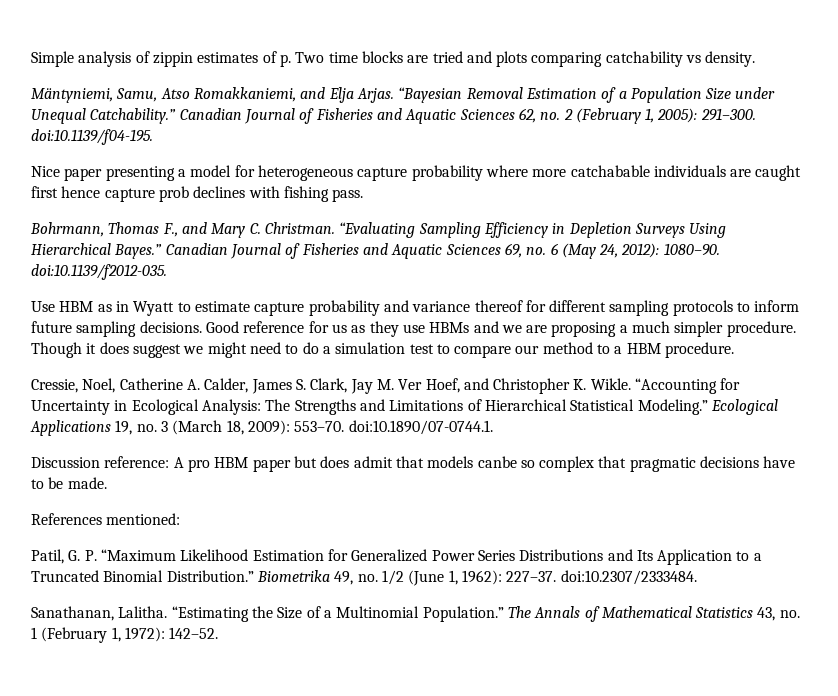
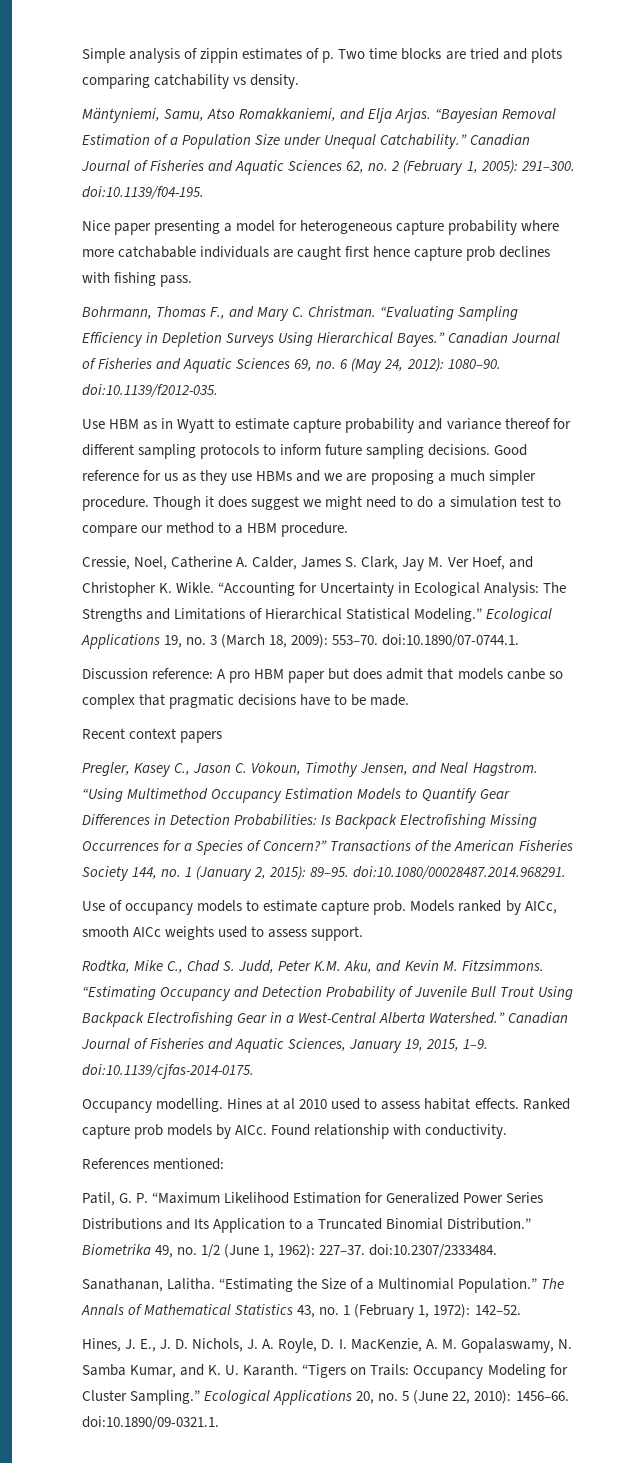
(107, 483) none -> [82,728,223,743] [82,762,538,777] [82,788,511,803] [82,814,538,829] [82,840,573,855] [82,866,567,881] [82,900,557,915] [82,926,364,941] [82,960,544,974] [82,986,574,1001] [82,1012,569,1027] [81,1038,489,1053] [82,1064,254,1079] [82,1098,570,1113] [82,1124,508,1139] // Recent context papers // Pregler, Kasey C., Jason C. Vokoun, Timothy Jensen, and Neal Hagstrom. “Using Multimethod Occupancy Estimation Models to Quantify Gear Differences in Detection Probabilities: Is Backpack Electrofishing Missing Occurrences for a Species of Concern?” Transactions of the American Fisheries Society 144, no. 1 (January 2, 2015): 89–95. doi:10.1080/00028487.2014.968291. // Use of occupancy models to estimate capture prob. Models ranked by AICc, smooth AICc weights used to assess support. // Rodtka, Mike C., Chad S. Judd, Peter K.M. Aku, and Kevin M. Fitzsimmons. “Estimating Occupancy and Detection Probability of Juvenile Bull Trout Using Backpack Electrofishing Gear in a West-Central Alberta Watershed.” Canadian Journal of Fisheries and Aquatic Sciences, January 19, 2015, 1–9. doi:10.1139/cjfas-2014-0175. // Occupancy modelling. Hines at al 2010 used to assess habitat effects. Ranked capture prob models by AICc. Found relationship with conductivity.
(219, 633) none -> [82,1338,572,1353] [82,1364,568,1379] [82,1390,569,1405] [82,1416,219,1430] // Hines, J. E., J. D. Nichols, J. A. Royle, D. I. MacKenzie, A. M. Gopalaswamy, N. Samba Kumar, and K. U. Karanth. “Tigers on Trails: Occupancy Modeling for Cluster Sampling.” Ecological Applications 20, no. 5 (June 22, 2010): 1456–66. doi:10.1890/09-0321.1.

